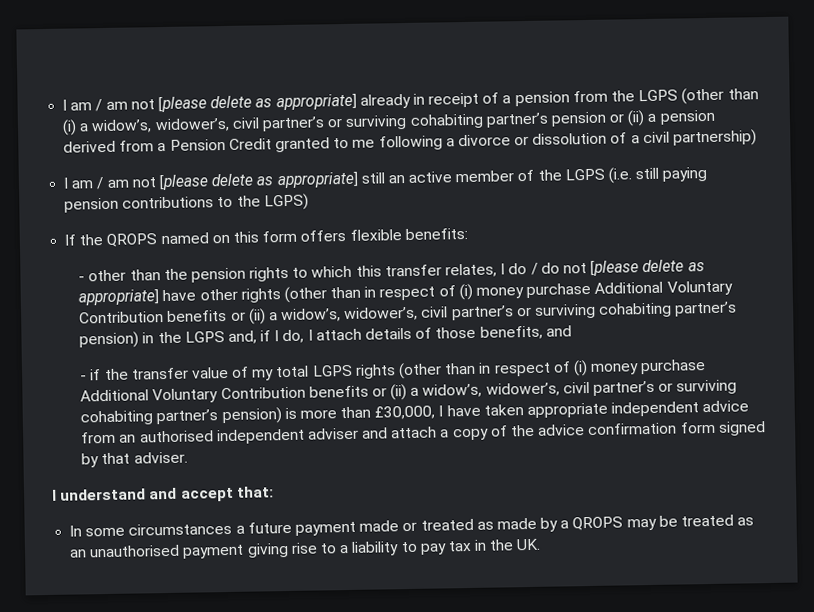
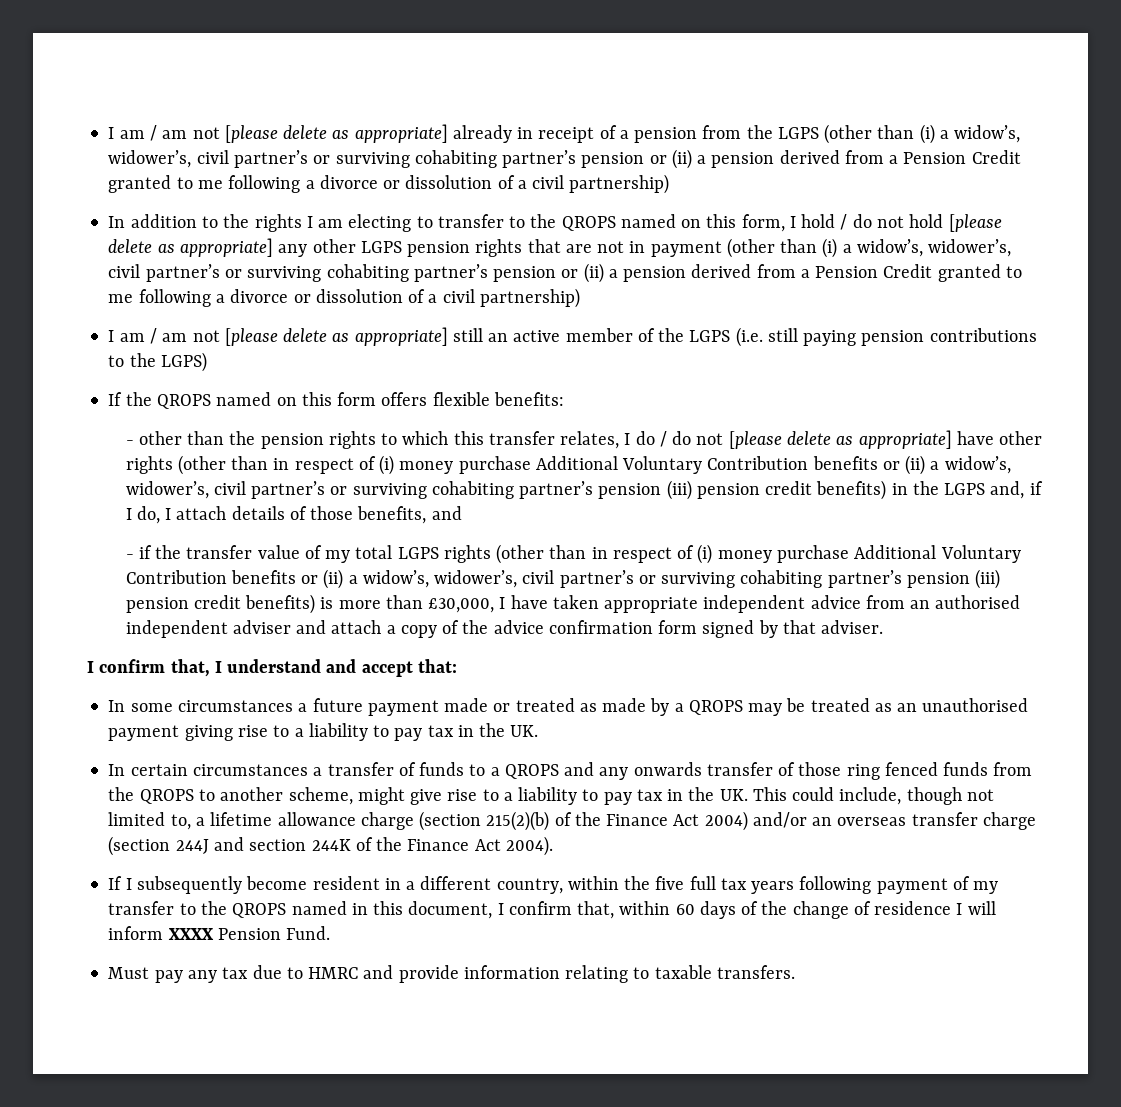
(758, 138) none -> [108,214,1002,232] [108,238,1012,258] [108,263,1022,283] [108,288,580,308] // In addition to the rights I am electing to transfer to the QROPS named on this form, I hold / do not hold [please delete as appropriate] any other LGPS pension rights that are not in payment (other than (i) a widow’s, widower’s, civil partner’s or surviving cohabiting partner’s pension or (ii) a pension derived from a Pension Credit granted to me following a divorce or dissolution of a civil partnership)
[79,331,140,349] pension) -> [598,480,887,500] pension (iii) pension credit benefits)
[221,407,282,425] pension) -> [906,569,1001,589] [125,594,316,614] pension (iii) pension credit benefits)
(57, 495) none -> [99,659,222,677] confirm that, I
(542, 544) none -> [108,762,1033,780] [108,787,995,805] [108,811,1036,831] [108,836,553,856] [108,876,999,894] [108,901,996,919] [108,926,331,940] [108,965,795,983] // In certain circumstances a transfer of funds to a QROPS and any onwards transfer of those ring fenced funds from the QROPS to another scheme, might give rise to a liability to pay tax in the UK. This could include, though not limited to, a lifetime allowance charge (section 215(2)(b) of the Finance Act 2004) and/or an overseas transfer charge (section 244J and section 244K of the Finance Act 2004). // If I subsequently become resident in a different country, within the five full tax years following payment of my transfer to the QROPS named in this document, I confirm that, within 60 days of the change of residence I will inform XXXX Pension Fund. // Must pay any tax due to HMRC and provide information relating to taxable transfers.

